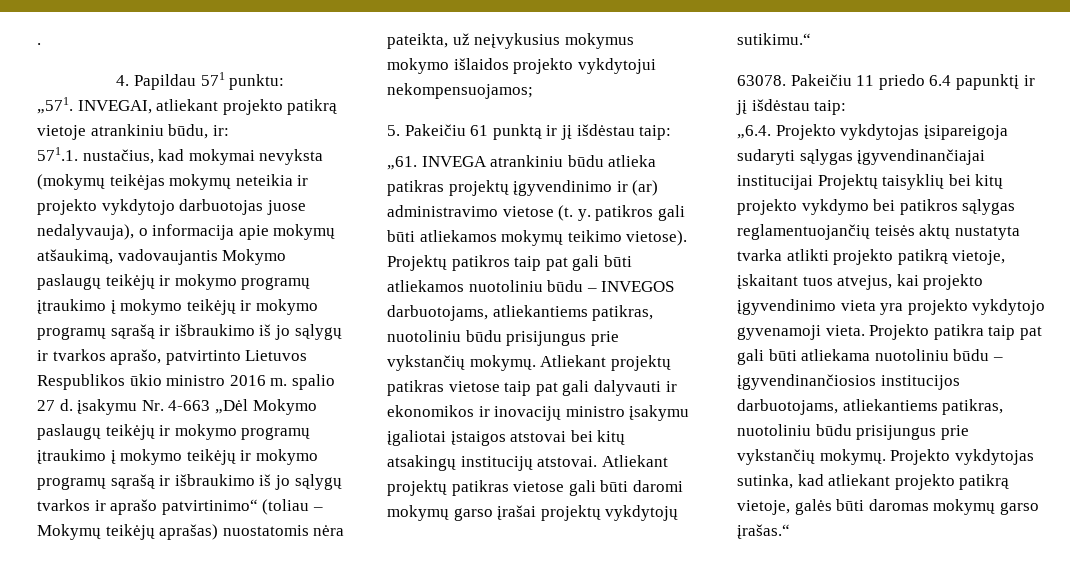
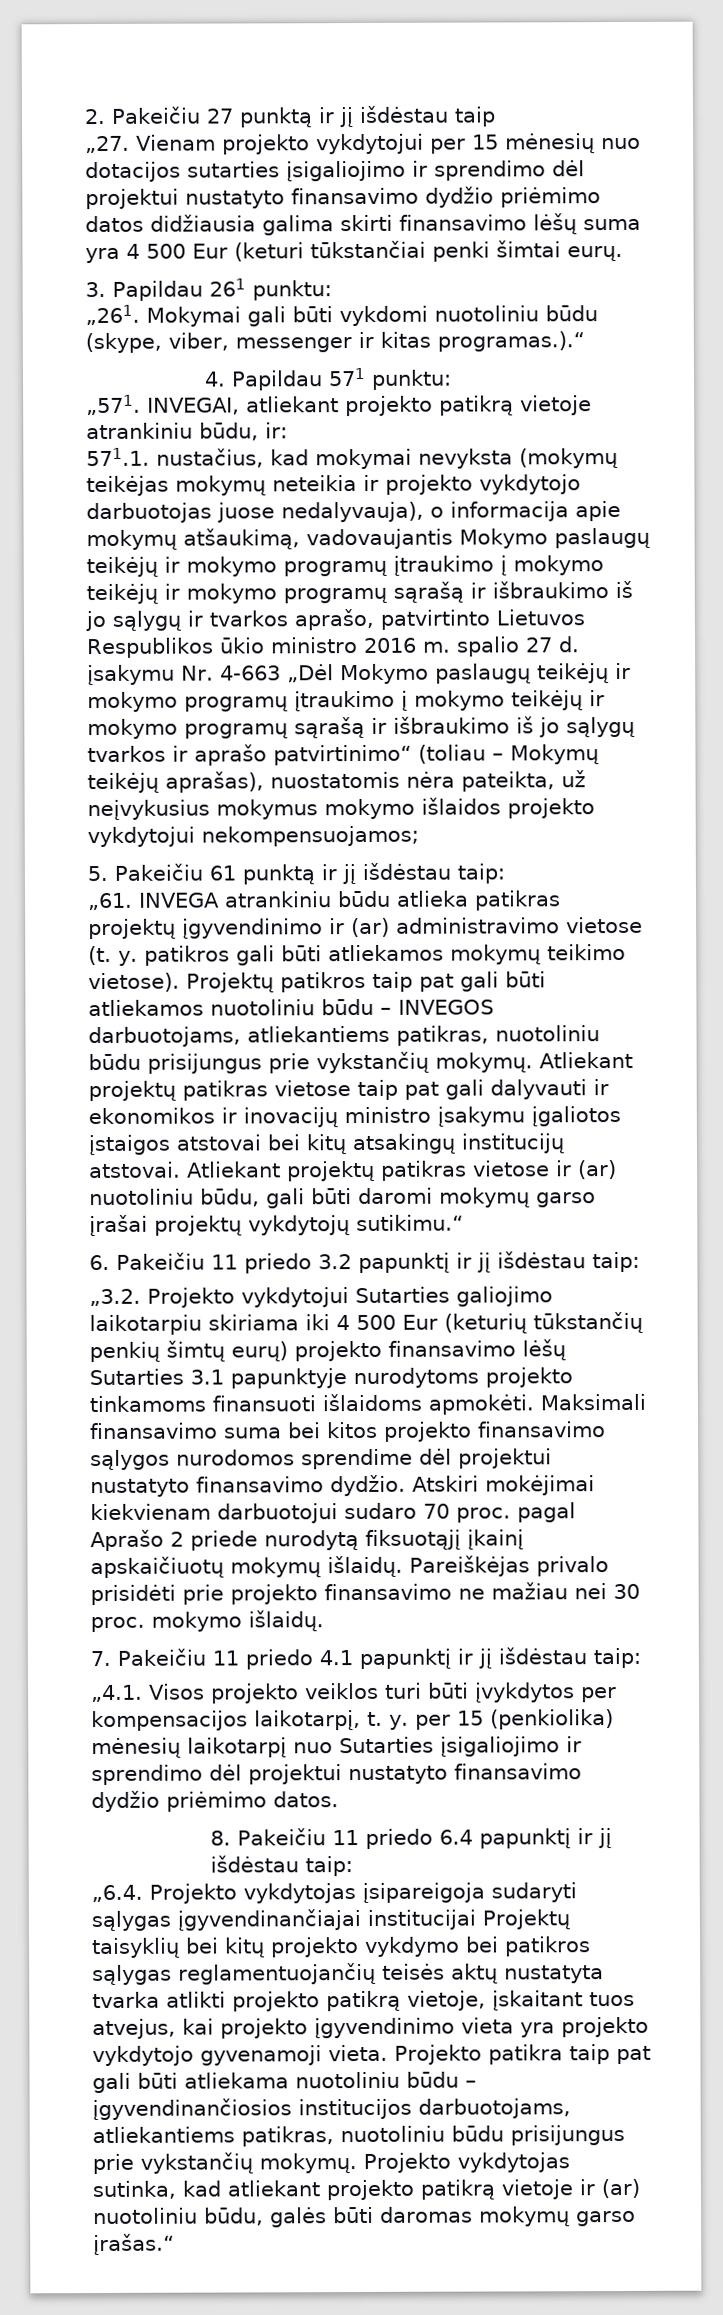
[37,43,41,45] . -> [84,105,496,128] [85,133,641,155] [85,160,585,183] [85,186,601,210] [85,213,641,236] [85,240,623,264] [85,278,332,301] [85,304,598,327] [85,331,585,354] 2. Pakeičiu 27 punktą ir jį išdėstau taip // „27. Vienam projekto vykdytojui per 15 mėnesių nuo dotacijos sutarties įsigaliojimo ir sprendimo dėl projektui nustatyto finansavimo dydžio priėmimo datos didžiausia galima skirti finansavimo lėšų suma yra 4 500 Eur (keturi tūkstančiai penki šimtai eurų. // 3. Papildau 261 punktu: // „261. Mokymai gali būti vykdomi nuotoliniu būdu (skype, viber, messenger ir kitas programas.).“
[159,524,219,540] aprašas) -> [165,771,264,793] aprašas),
[387,430,446,446] įgaliotai -> [530,1106,621,1127] įgaliotos
(565, 486) none -> [556,1160,617,1180] [89,1188,260,1207] ir (ar) nuotoliniu būdu,
[737,75,786,86] 63078. -> [89,1251,640,1274] [89,1286,553,1308] [89,1311,643,1336] [89,1339,566,1363] [89,1367,573,1389] [89,1393,646,1415] [90,1421,606,1442] [90,1448,552,1471] [90,1474,595,1498] [90,1502,576,1524] [90,1529,524,1552] [90,1555,609,1579] [90,1582,640,1606] [90,1610,324,1633] [90,1647,641,1670] [91,1682,617,1704] [91,1709,614,1732] [91,1736,582,1759] [91,1763,582,1786] [91,1790,339,1813] [209,1830,231,1846] 6. Pakeičiu 11 priedo 3.2 papunktį ir jį išdėstau taip: // „3.2. Projekto vykdytojui Sutarties galiojimo laikotarpiu skiriama iki 4 500 Eur (keturių tūkstančių penkių šimtų eurų) projekto finansavimo lėšų Sutarties 3.1 papunktyje nurodytoms projekto tinkamoms finansuoti išlaidoms apmokėti. Maksimali finansavimo suma bei kitos projekto finansavimo sąlygos nurodomos sprendime dėl projektui nustatyto finansavimo dydžio. Atskiri mokėjimai kiekvienam darbuotojui sudaro 70 proc. pagal Aprašo 2 priede nurodytą fiksuotąjį įkainį apskaičiuotų mokymų išlaidų. Pareiškėjas privalo prisidėti prie projekto finansavimo ne mažiau nei 30 proc. mokymo išlaidų. // 7. Pakeičiu 11 priedo 4.1 papunktį ir jį išdėstau taip: // „4.1. Visos projekto veiklos turi būti įvykdytos per kompensacijos laikotarpį, t. y. per 15 (penkiolika) mėnesių laikotarpį nuo Sutarties įsigaliojimo ir sprendimo dėl projektui nustatyto finansavimo dydžio priėmimo datos. // 8.
[737,500,790,515] vietoje, -> [501,2178,640,2200] [93,2207,264,2226] vietoje ir (ar) nuotoliniu būdu,

